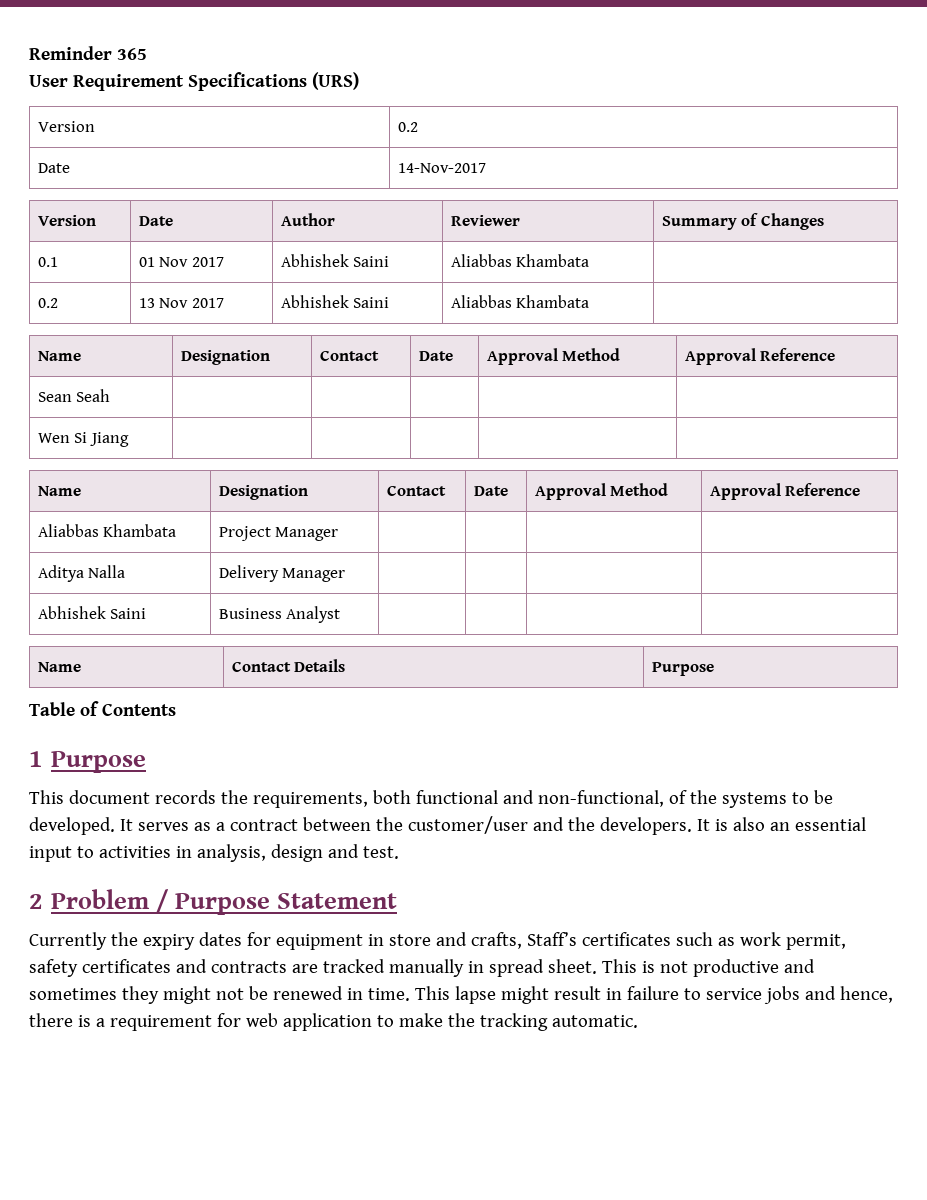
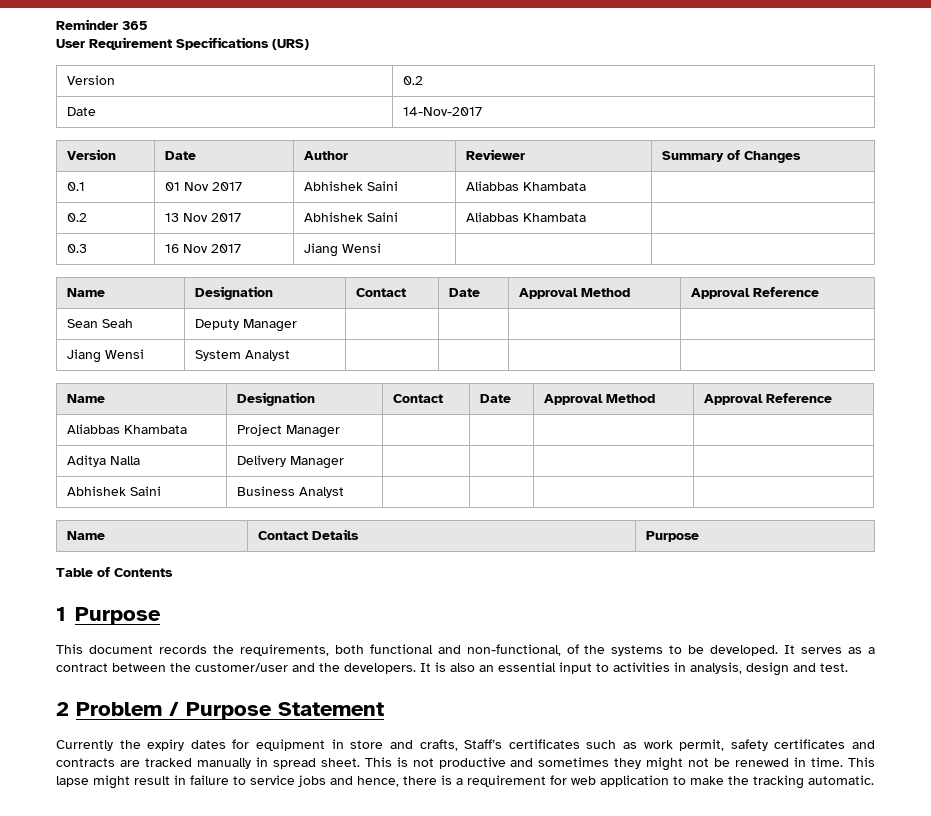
(590, 301) none -> [67,244,88,253] [165,244,242,253] [304,243,382,257] // 0.3 | 16 Nov 2017 | Jiang Wensi | |
[37,432,129,447] | | | | // Wen Si Jiang | -> [195,319,298,332] [67,349,145,363] [195,350,291,361] Deputy Manager | | | | // Jiang Wensi | System Analyst

